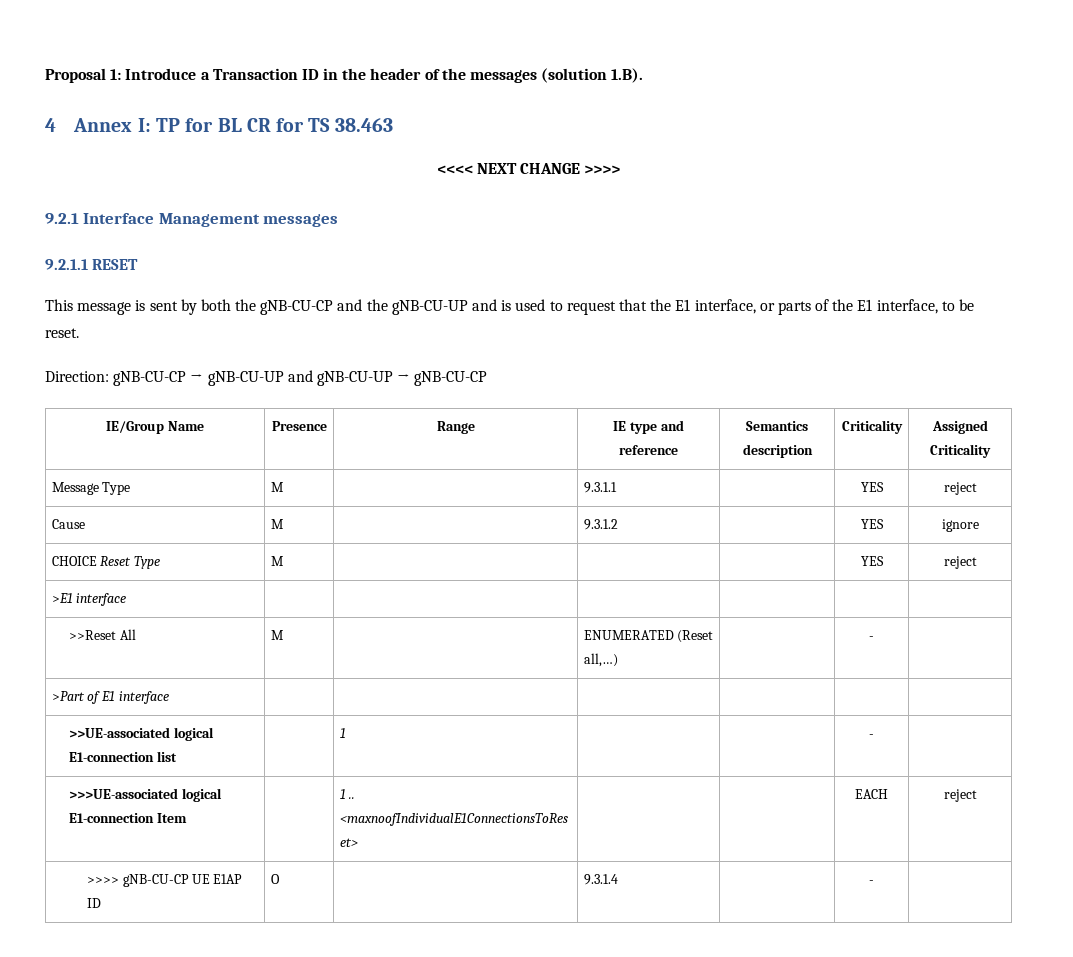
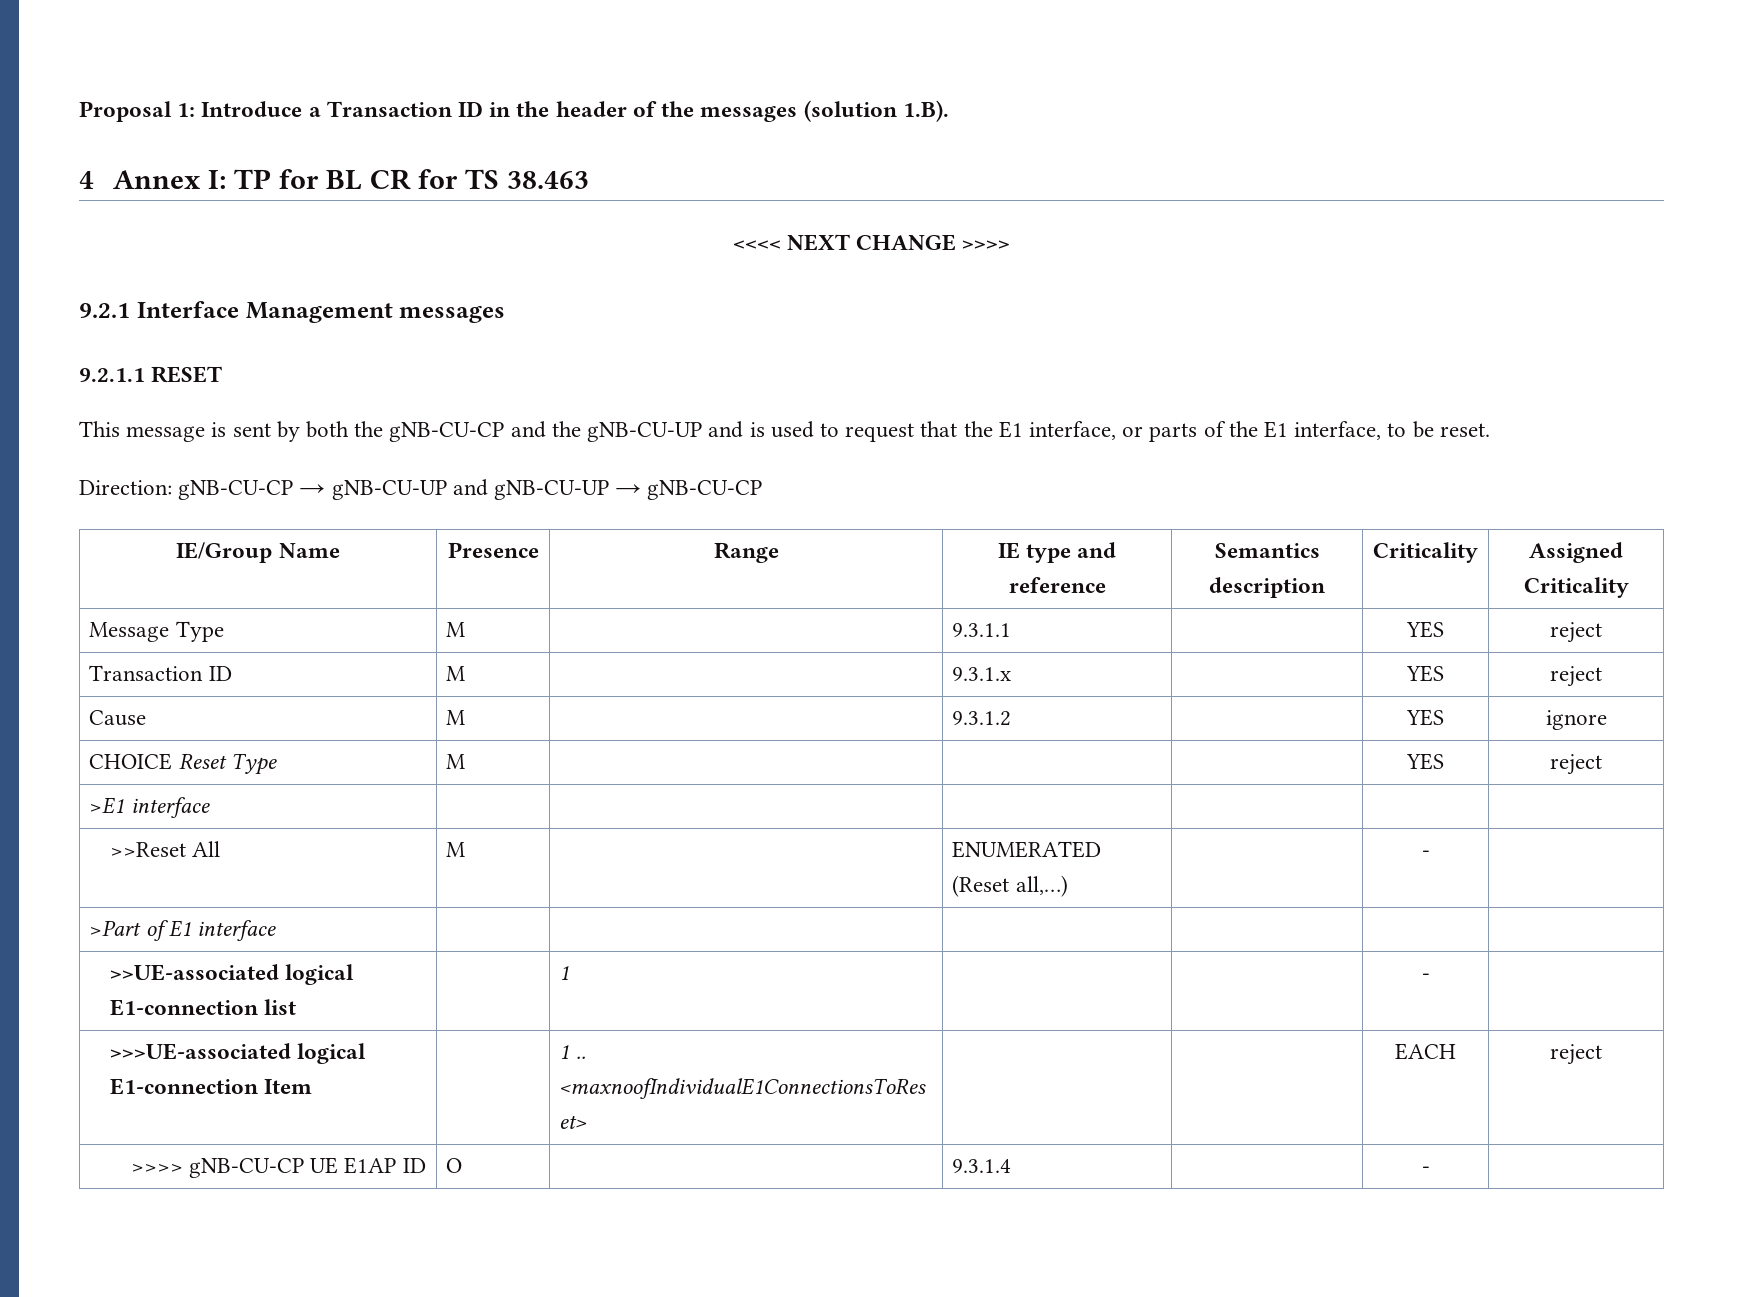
(977, 488) none -> [89,665,232,681] [446,666,466,681] [952,667,1012,681] [1406,665,1444,682] [1550,666,1602,687] // Transaction ID | M | | 9.3.1.x | | YES | reject

